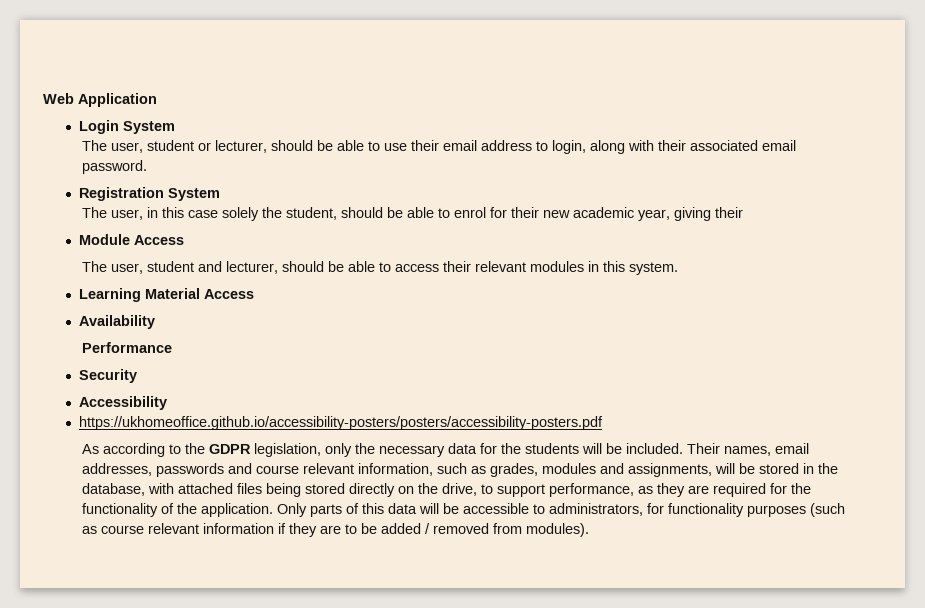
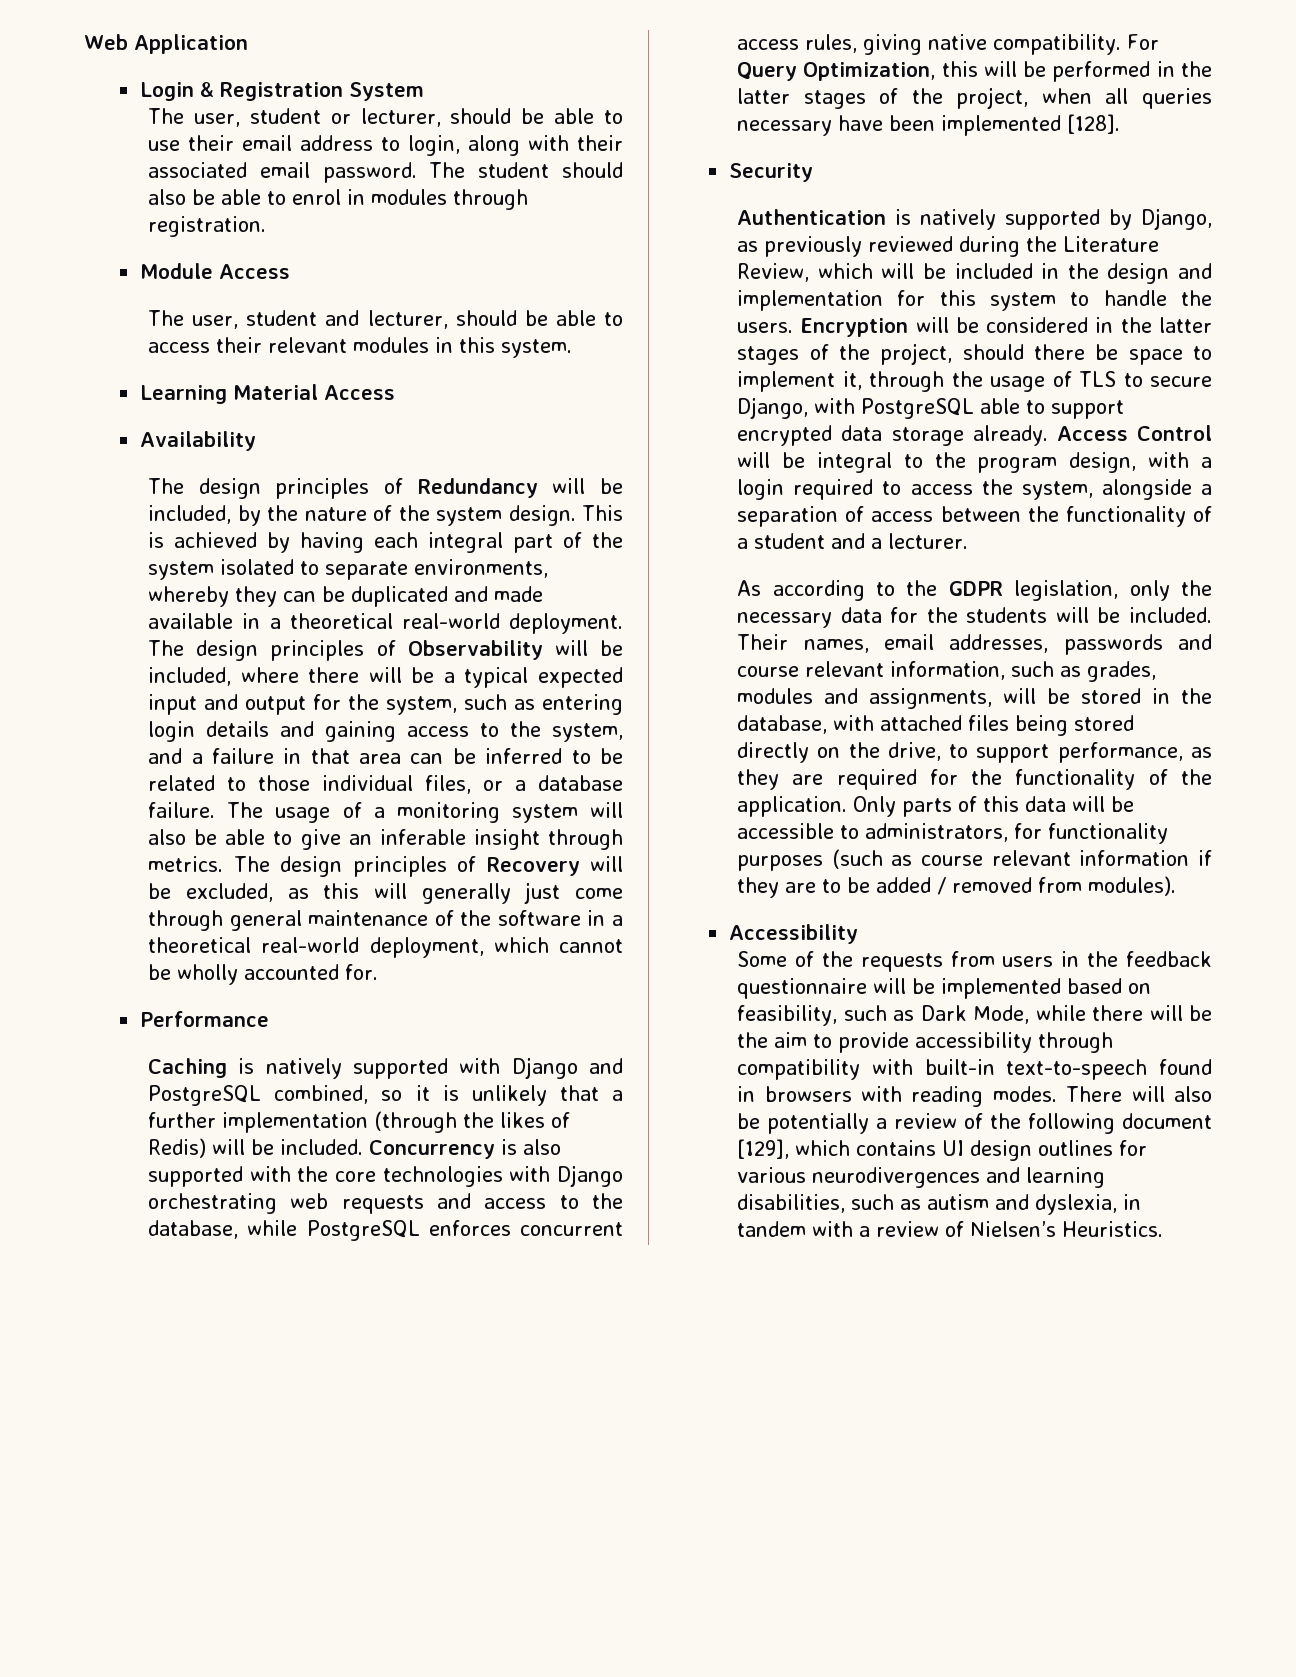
(119, 127) none -> [200,82,344,101] & Registration
[78,187,220,201] [82,207,744,221] // Registration System // The user, in this case solely the student, should be able to enrol for their new academic year, giving their -> [429,162,623,178] [148,189,529,210] [148,216,267,237] The student should also be able to enrol in modules through registration.
[82,342,173,353] [78,369,137,383] [78,396,167,410] [78,416,603,430] Performance // Security // Accessibility // https://ukhomeoffice.github.io/accessibility-posters/posters/accessibility-posters.pdf -> [148,478,624,499] [148,505,624,526] [148,532,624,553] [148,559,549,580] [148,586,544,607] [148,613,623,634] [148,640,624,661] [148,667,623,688] [148,694,624,715] [148,721,623,742] [148,748,623,764] [148,775,623,794] [148,802,623,823] [148,829,624,850] [148,856,623,877] [148,882,623,904] [148,910,623,931] [148,937,624,958] [148,964,379,985] [140,1011,270,1027] [148,1057,623,1079] [148,1085,623,1106] [148,1111,571,1133] [148,1138,562,1159] [148,1165,623,1187] [148,1193,623,1214] [148,1220,623,1241] [737,34,1160,55] [737,61,1212,82] [737,87,1212,109] [737,114,1121,136] [729,163,814,182] [737,208,1212,230] [737,236,1160,257] [737,263,1212,284] [737,290,1212,311] [737,317,1212,337] [737,343,1212,365] [737,371,1212,392] [737,397,1125,419] [737,425,1212,446] [737,452,1212,473] [737,479,1212,500] [737,506,1212,527] [737,533,969,549] The design principles of Redundancy will be included, by the nature of the system design. This is achieved by having each integral part of the system isolated to separate environments, whereby they can be duplicated and made available in a theoretical real-world deployment. The design principles of Observability will be included, where there will be a typical expected input and output for the system, such as entering login details and gaining access to the system, and a failure in that area can be inferred to be related to those individual files, or a database failure. The usage of a monitoring system will also be able to give an inferable insight through metrics. The design principles of Recovery will be excluded, as this will generally just come through general maintenance of the software in a theoretical real-world deployment, which cannot be wholly accounted for. // Performance // Caching is natively supported with Django and PostgreSQL combined, so it is unlikely that a further implementation (through the likes of Redis) will be included. Concurrency is also supported with the core technologies with Django orchestrating web requests and access to the database, while PostgreSQL enforces concurrent access rules, giving native compatibility. For Query Optimization, this will be performed in the latter stages of the project, when all queries necessary have been implemented [128]. // Security // Authentication is natively supported by Django, as previously reviewed during the Literature Review, which will be included in the design and implementation for this system to handle the users. Encryption will be considered in the latter stages of the project, should there be space to implement it, through the usage of TLS to secure Django, with PostgreSQL able to support encrypted data storage already. Access Control will be integral to the program design, with a login required to access the system, alongside a separation of access between the functionality of a student and a lecturer.
(590, 530) none -> [729,924,859,944] [737,951,1212,972] [737,978,1152,999] [737,1005,1212,1026] [737,1032,1114,1053] [737,1059,1212,1080] [737,1086,1212,1107] [737,1113,1212,1134] [737,1139,1148,1161] [737,1167,1106,1188] [737,1194,1142,1215] [737,1221,1164,1237] // Accessibility // Some of the requests from users in the feedback questionnaire will be implemented based on feasibility, such as Dark Mode, while there will be the aim to provide accessibility through compatibility with built-in text-to-speech found in browsers with reading modes. There will also be potentially a review of the following document [129], which contains UI design outlines for various neurodivergences and learning disabilities, such as autism and dyslexia, in tandem with a review of Nielsen’s Heuristics.

